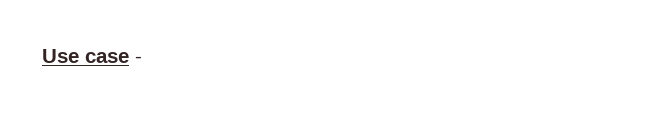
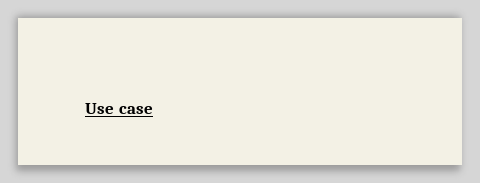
[135,56,142,63] - -> (153, 110) none

